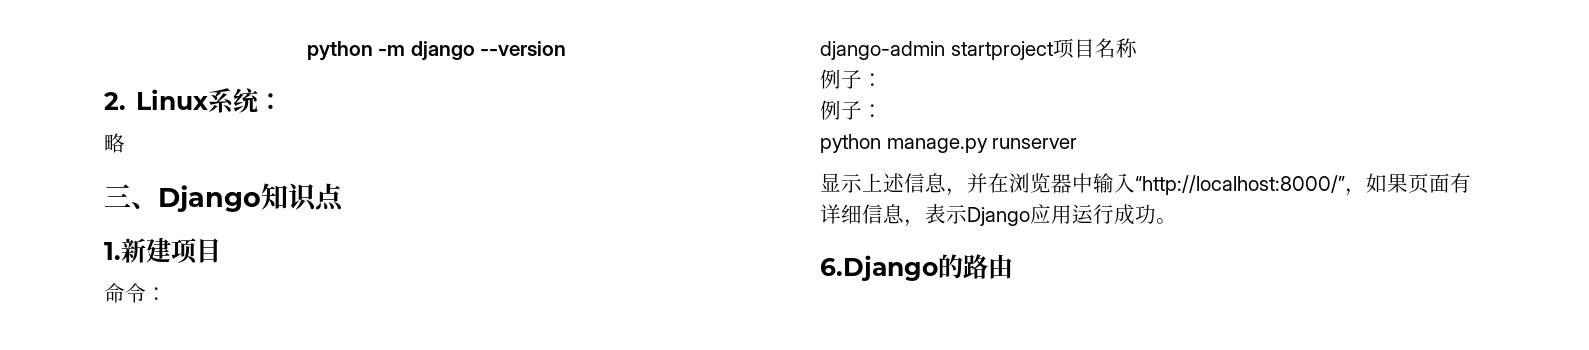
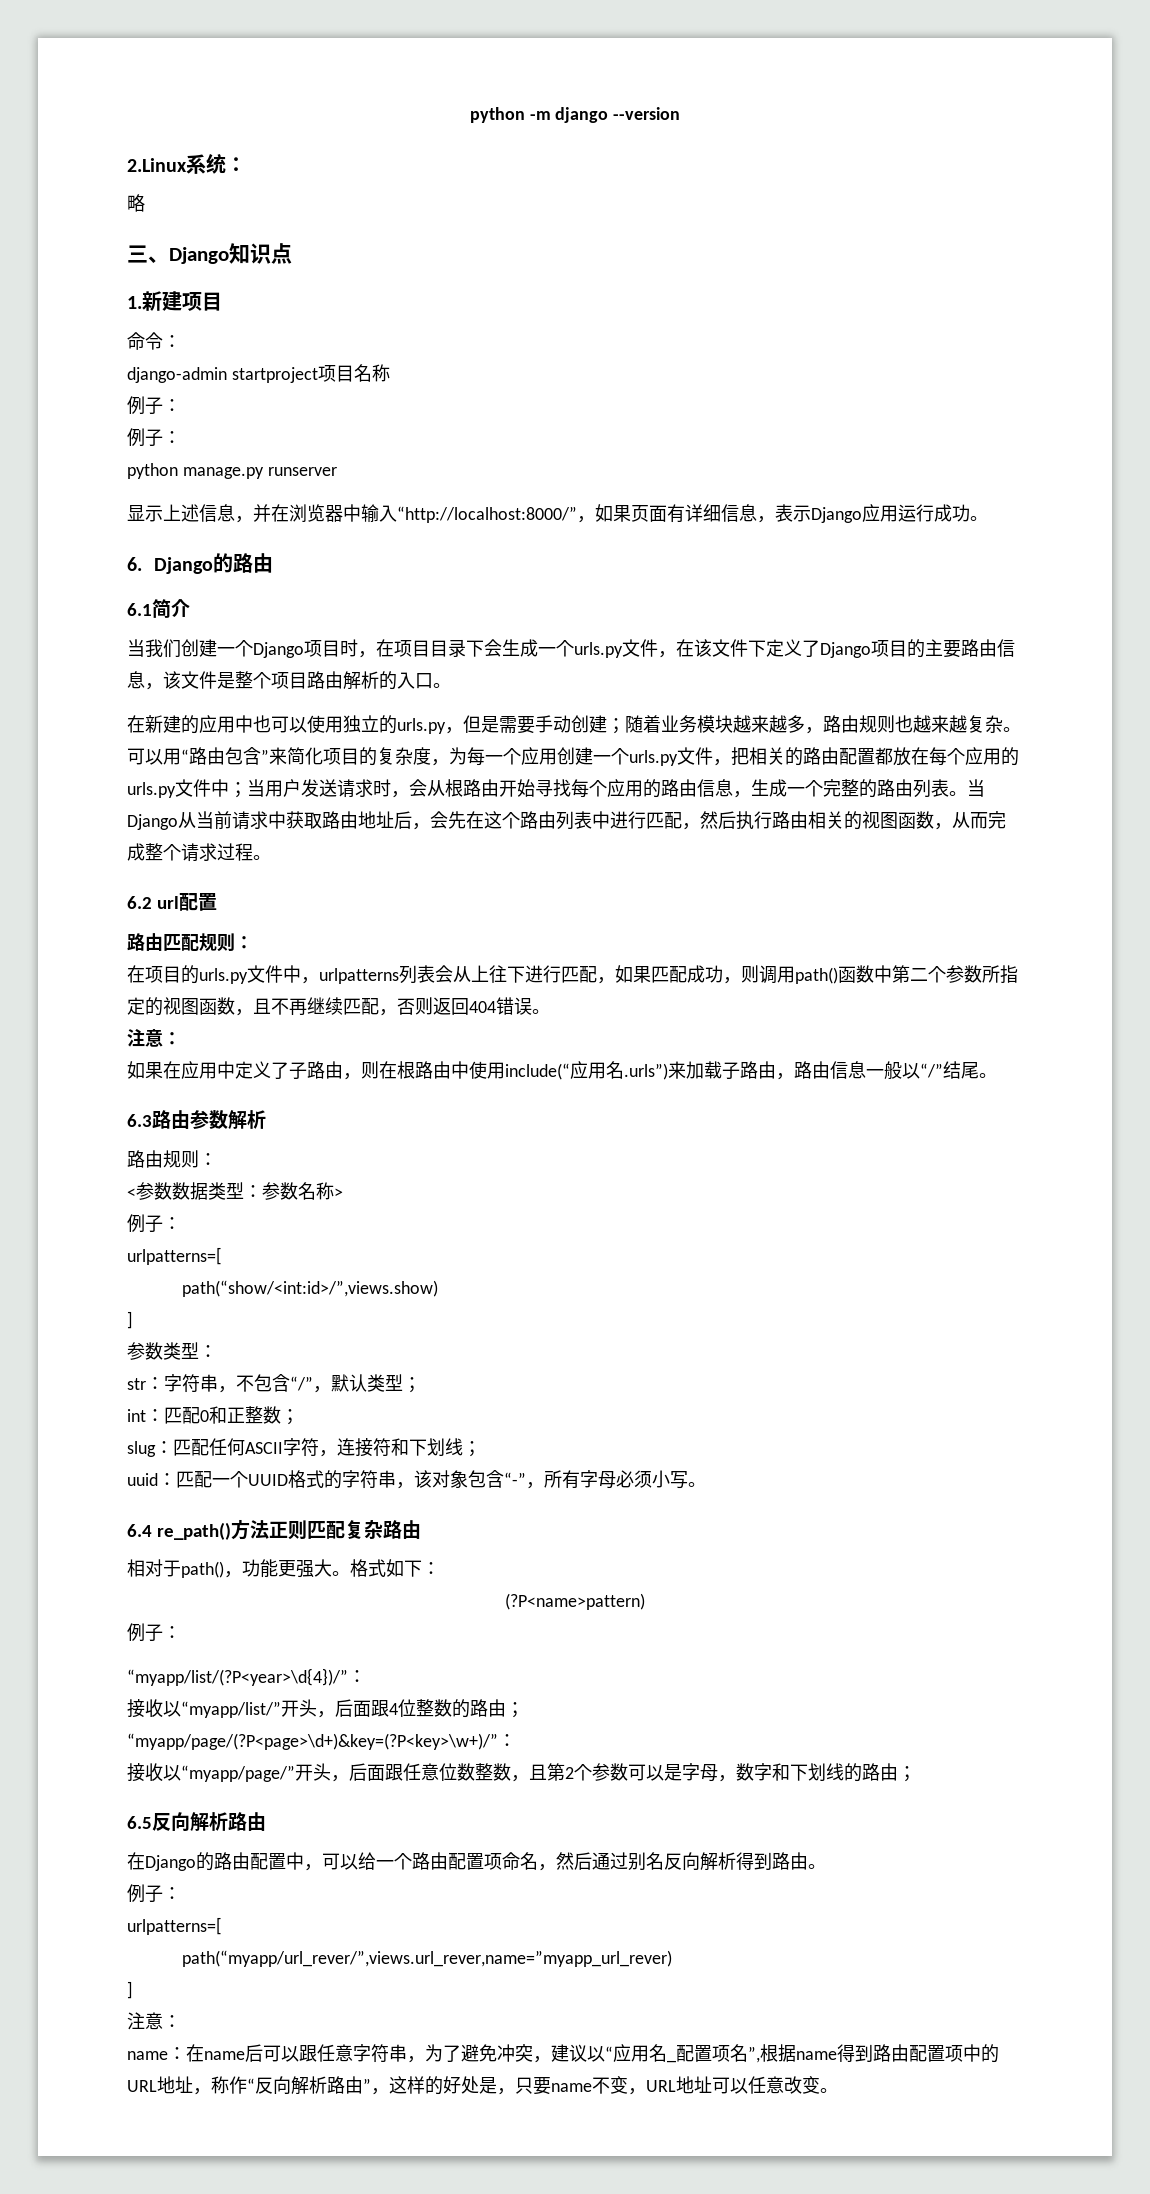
[104,89,209,110] 2. Linux -> [127,158,187,172] 2.Linux
[820,254,1013,281] 6.Django的路由 -> [127,553,274,574] [127,599,190,618] [127,639,1015,658] [127,671,451,690] [127,715,1021,734] [127,747,1019,766] [127,779,985,798] [127,811,1006,830] [127,843,271,862] [127,893,218,911] [127,933,253,952] [127,965,1018,984] [127,997,550,1016] [127,1029,181,1047] [127,1061,997,1080] [127,1110,266,1129] [127,1150,217,1168] [127,1182,343,1200] [127,1214,181,1233] [127,1247,222,1265] [181,1280,438,1297] [127,1311,133,1329] [127,1342,217,1360] [127,1374,421,1393] [127,1406,299,1425] [127,1438,481,1457] [127,1470,706,1489] [127,1519,422,1540] [127,1559,440,1578] [505,1593,645,1610] [127,1623,181,1642] [127,1668,366,1686] [127,1699,524,1718] [127,1733,516,1750] [127,1763,916,1782] [127,1812,266,1831] [127,1852,826,1871] [127,1884,181,1903] [127,1917,222,1935] [181,1950,672,1967] [127,1981,133,1999] [127,2012,181,2030] [127,2044,999,2063] [127,2076,838,2095] 6. Django的路由 // 6.1简介 // 当我们创建一个Django项目时，在项目目录下会生成一个urls.py文件，在该文件下定义了Django项目的主要路由信息，该文件是整个项目路由解析的入口。 // 在新建的应用中也可以使用独立的urls.py，但是需要手动创建；随着业务模块越来越多，路由规则也越来越复杂。可以用“路由包含”来简化项目的复杂度，为每一个应用创建一个urls.py文件，把相关的路由配置都放在每个应用的urls.py文件中；当用户发送请求时，会从根路由开始寻找每个应用的路由信息，生成一个完整的路由列表。当Django从当前请求中获取路由地址后，会先在这个路由列表中进行匹配，然后执行路由相关的视图函数，从而完成整个请求过程。 // 6.2 url配置 // 路由匹配规则： // 在项目的urls.py文件中，urlpatterns列表会从上往下进行匹配，如果匹配成功，则调用path()函数中第二个参数所指定的视图函数，且不再继续匹配，否则返回404错误。 // 注意： // 如果在应用中定义了子路由，则在根路由中使用include(“应用名.urls”)来加载子路由，路由信息一般以“/”结尾。 // 6.3路由参数解析 // 路由规则： // <参数数据类型：参数名称> // 例子： // urlpatterns=[ // path(“show/<int:id>/”,views.show) // ] // 参数类型： // str：字符串，不包含“/”，默认类型； // int：匹配0和正整数； // slug：匹配任何ASCII字符，连接符和下划线； // uuid：匹配一个UUID格式的字符串，该对象包含“-”，所有字母必须小写。 // 6.4 re_path()方法正则匹配复杂路由 // 相对于path()，功能更强大。格式如下： // (?P<name>pattern) // 例子： // “myapp/list/(?P<year>\d{4})/”： // 接收以“myapp/list/”开头，后面跟4位整数的路由； // “myapp/page/(?P<page>\d+)&key=(?P<key>\w+)/”： // 接收以“myapp/page/”开头，后面跟任意位数整数，且第2个参数可以是字母，数字和下划线的路由； // 6.5反向解析路由 // 在Django的路由配置中，可以给一个路由配置项命名，然后通过别名反向解析得到路由。 // 例子： // urlpatterns=[ // path(“myapp/url_rever/”,views.url_rever,name=”myapp_url_rever) // ] // 注意： // name：在name后可以跟任意字符串，为了避免冲突，建议以“应用名_配置项名”,根据name得到路由配置项中的URL地址，称作“反向解析路由”，这样的好处是，只要name不变，URL地址可以任意改变。

